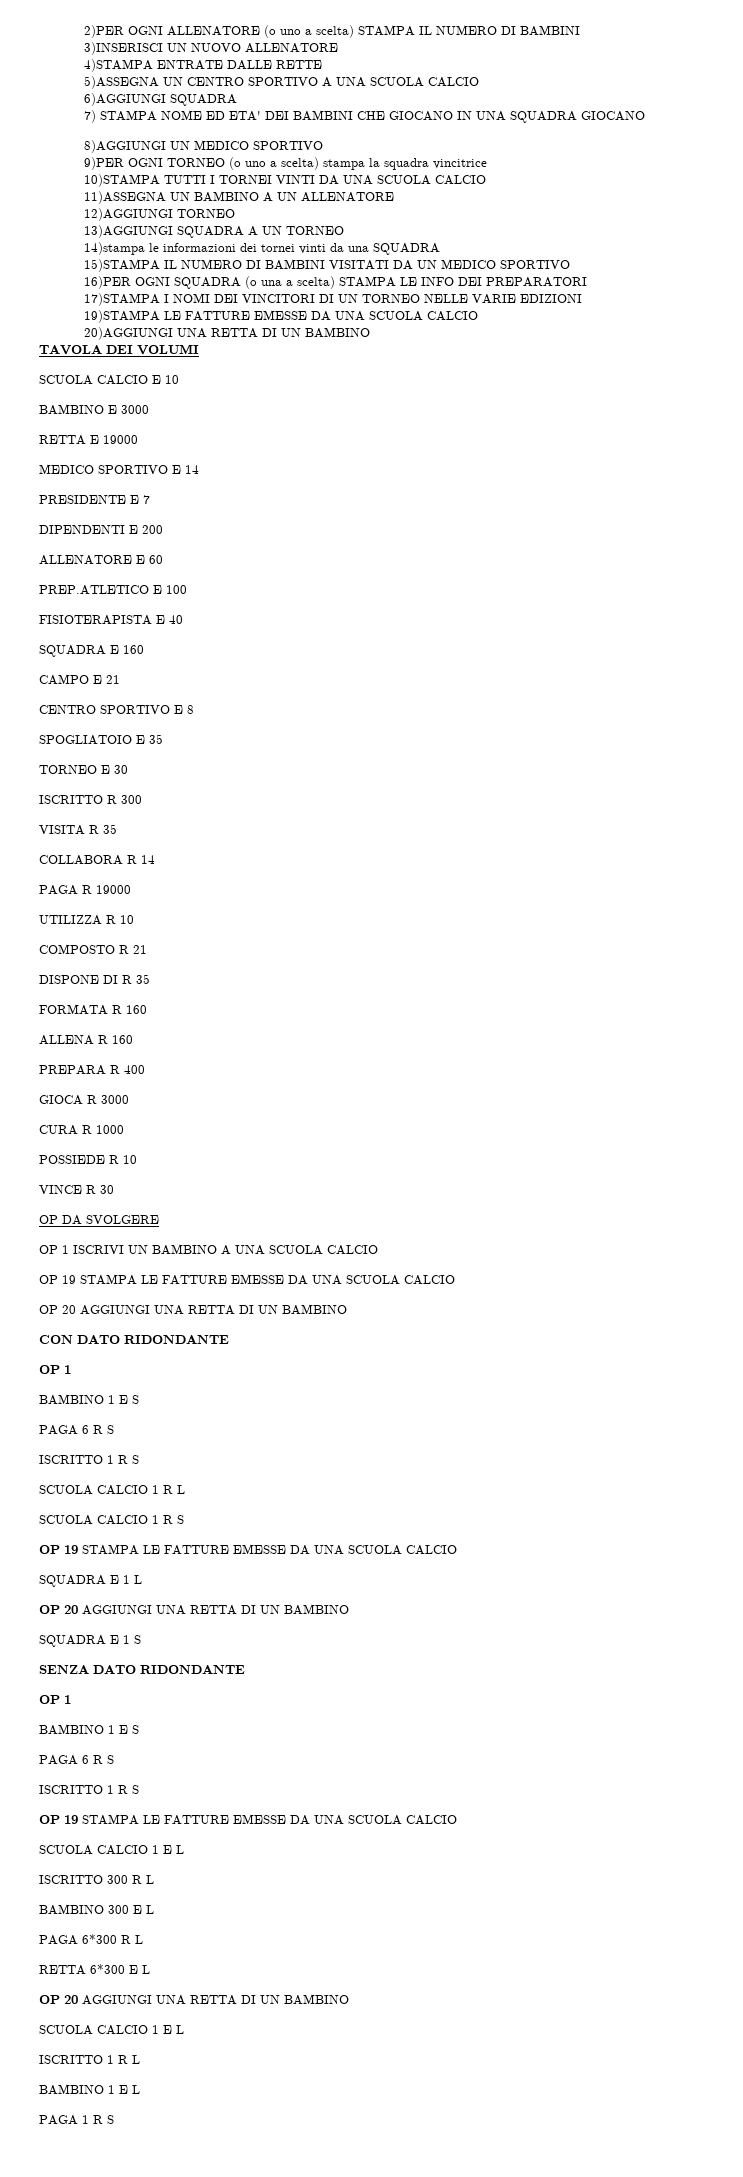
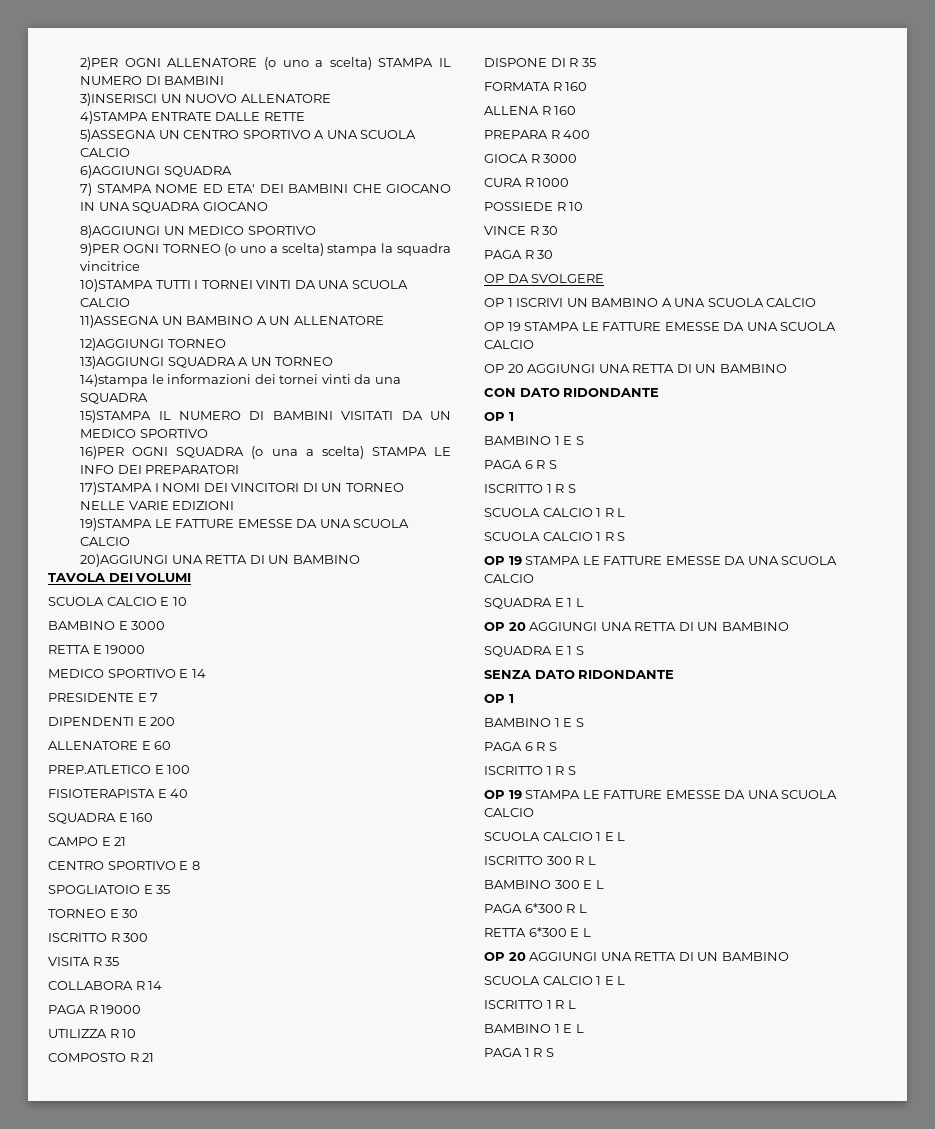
(114, 1189) none -> [484,250,554,259] // PAGA R 30

